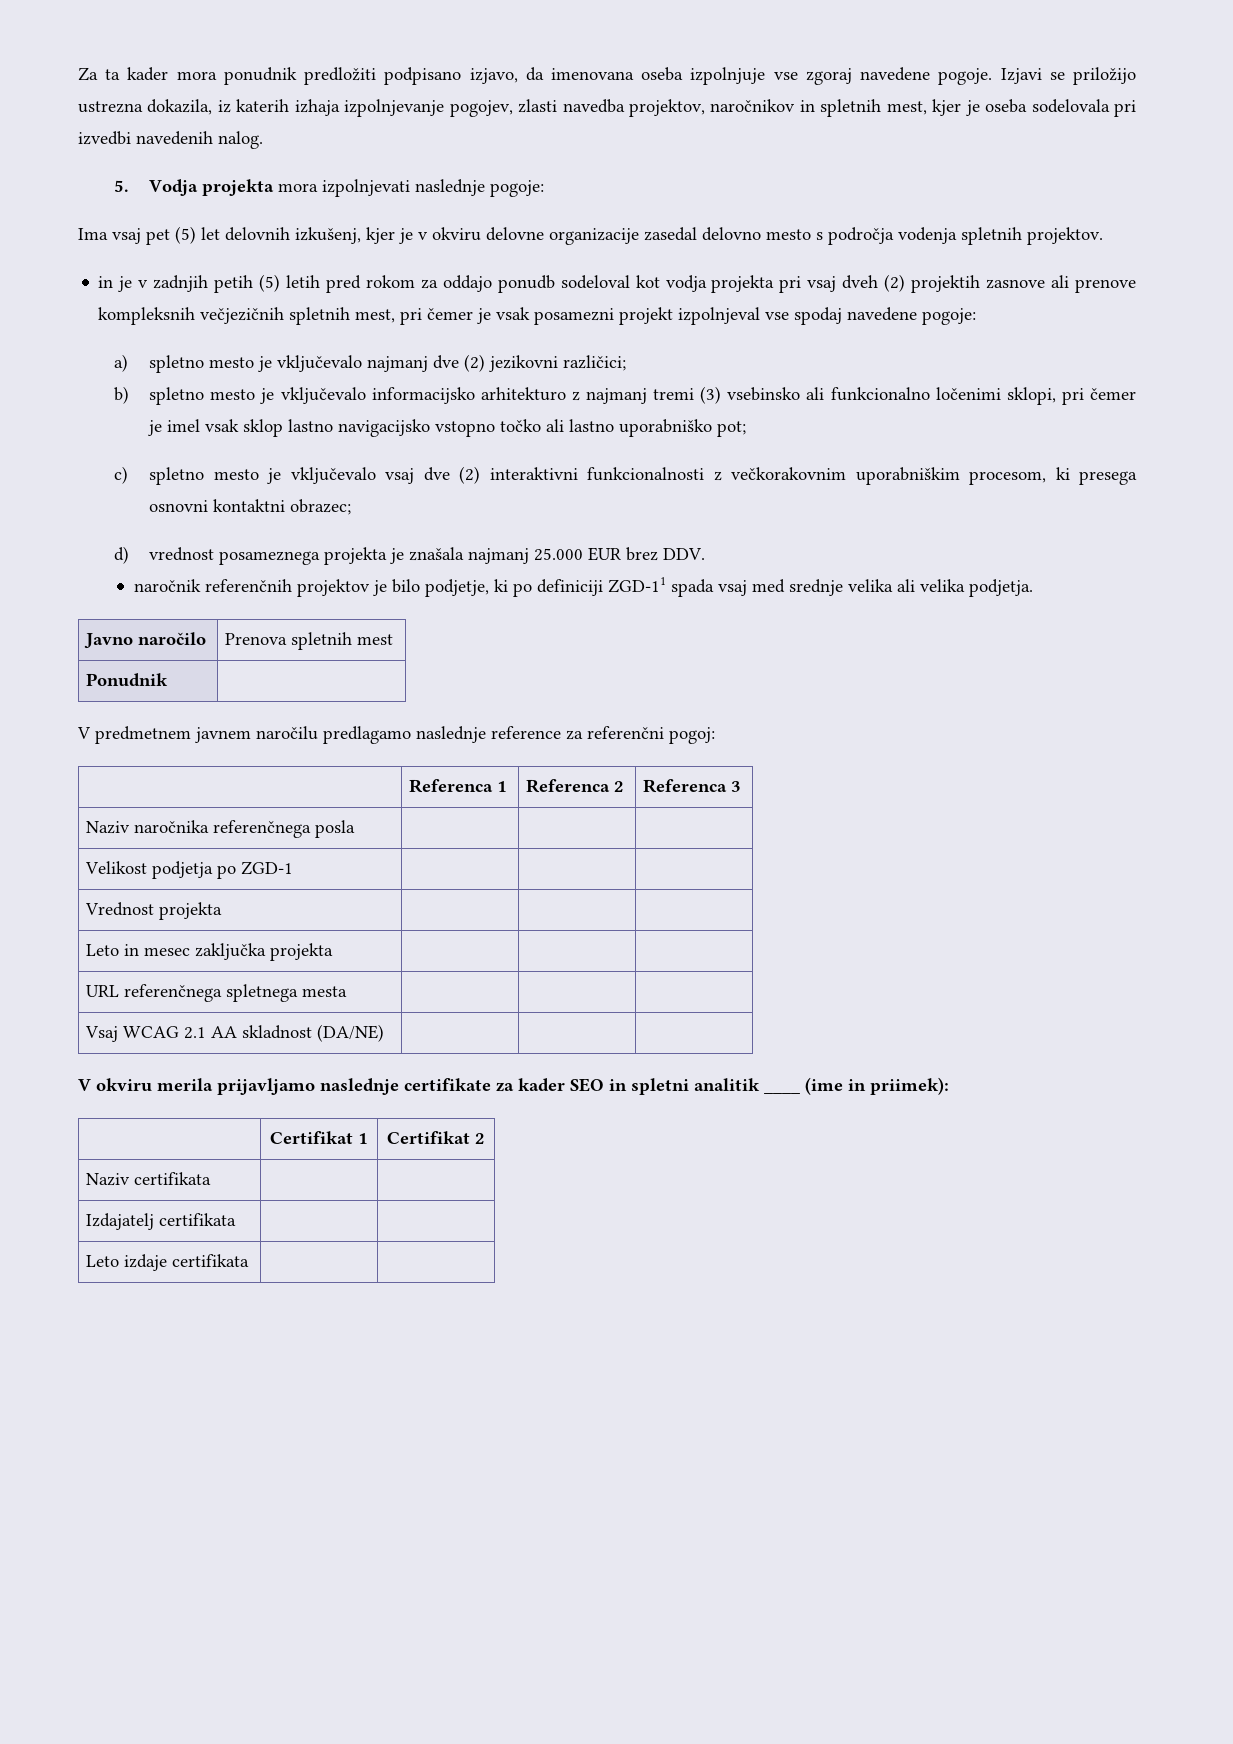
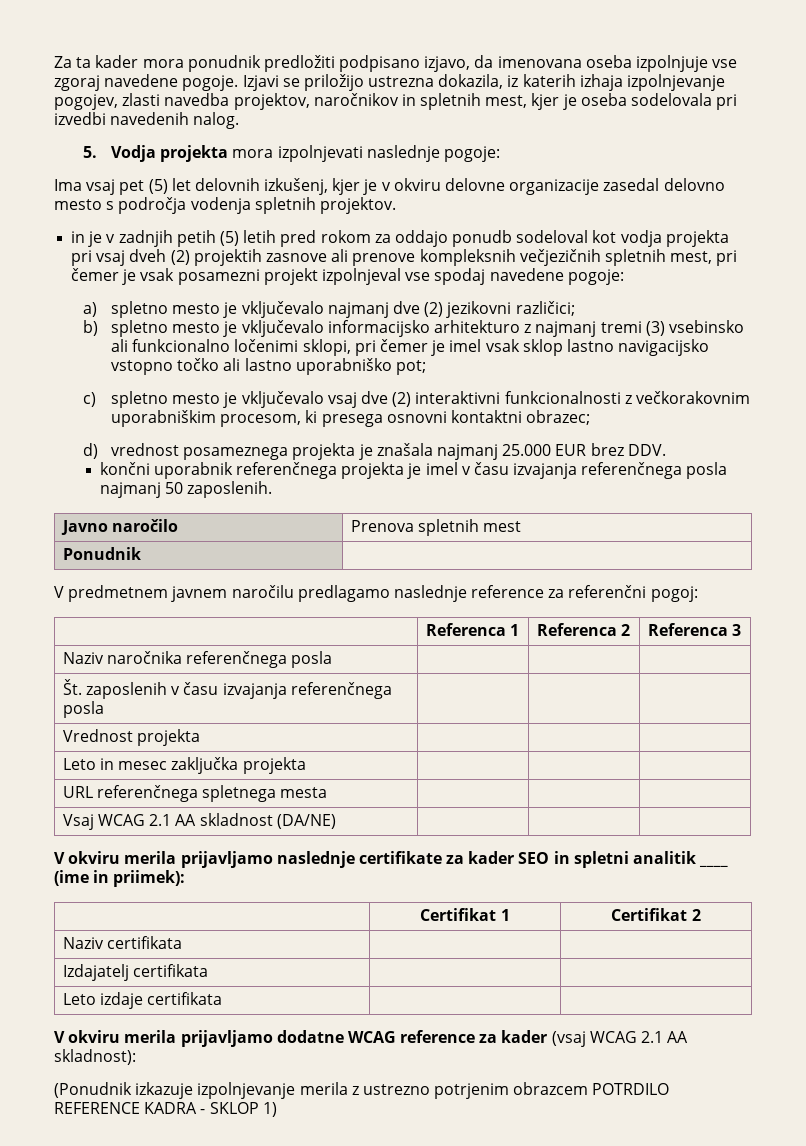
[133,577,1033,597] naročnik referenčnih projektov je bilo podjetje, ki po definiciji ZGD-11 spada vsaj med srednje velika ali velika podjetja. -> [99,462,728,479] [99,481,272,498] končni uporabnik referenčnega projekta je imel v času izvajanja referenčnega posla najmanj 50 zaposlenih.
[85,861,294,879] Velikost podjetja po ZGD-1 -> [62,679,392,699] [62,701,104,718] Št. zaposlenih v času izvajanja referenčnega posla
(250, 1260) none -> [54,1030,689,1047] [54,1049,136,1065] [54,1082,670,1099] [54,1102,277,1117] // V okviru merila prijavljamo dodatne WCAG reference za kader (vsaj WCAG 2.1 AA skladnost): // (Ponudnik izkazuje izpolnjevanje merila z ustrezno potrjenim obrazcem POTRDILO REFERENCE KADRA - SKLOP 1)

